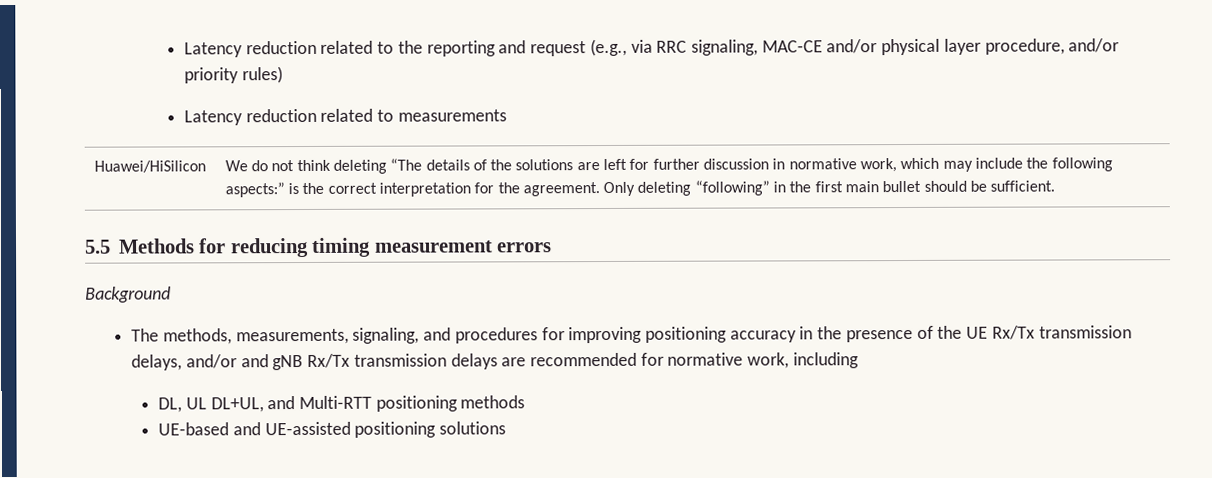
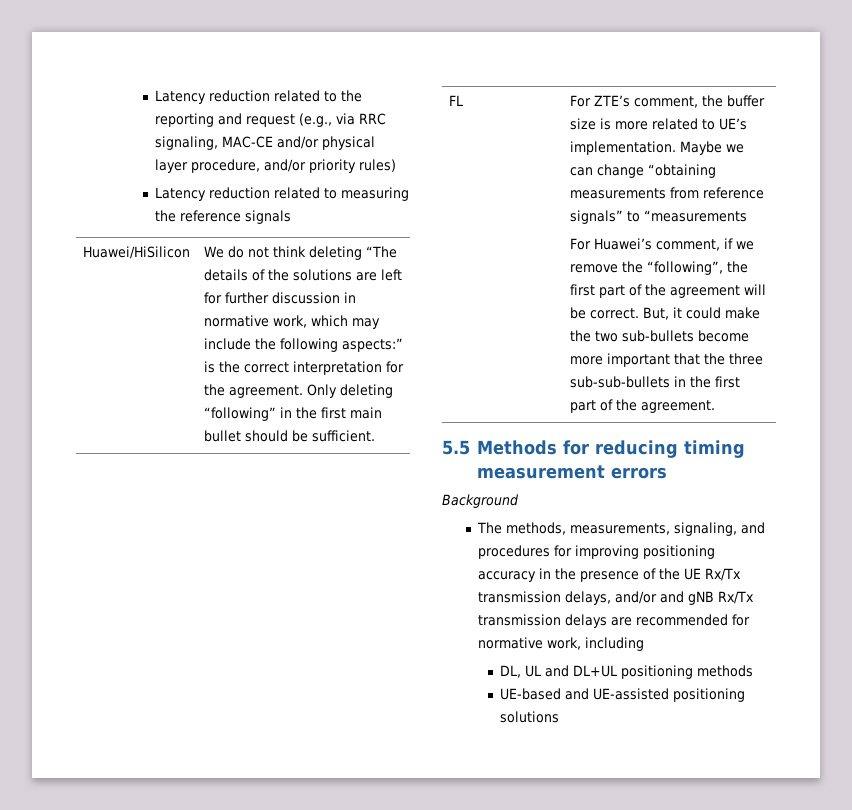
[397,109,507,122] measurements -> [341,187,410,201] [155,210,292,224] measuring the reference signals
(1056, 186) none -> [448,95,463,106] [569,95,765,108] [569,118,747,130] [569,141,744,155] [569,164,716,178] [569,187,764,199] [569,210,747,224] [569,238,754,251] [569,261,748,275] [569,284,766,298] [569,307,760,320] [569,330,749,342] [569,353,763,367] [569,376,740,388] [569,399,715,413] // FL | For ZTE’s comment, the buffer size is more related to UE’s implementation. Maybe we can change “obtaining measurements from reference signals” to “measurements // For Huawei’s comment, if we remove the “following”, the first part of the agreement will be correct. But, it could make the two sub-bullets become more important that the three sub-sub-bullets in the first part of the agreement.
[210,395,373,413] DL+UL, and Multi-RTT -> [544,665,617,677] and DL+UL

